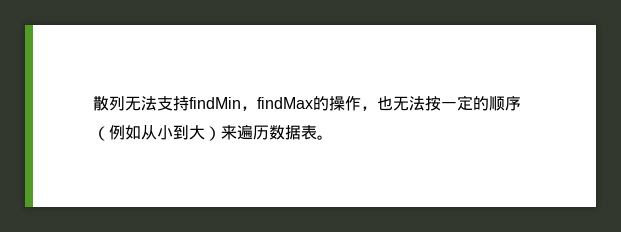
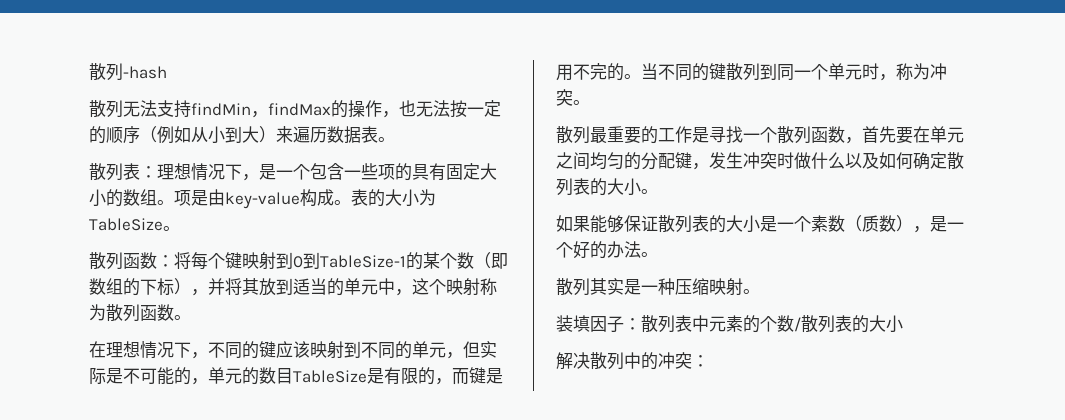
[93,96,125,111] 散列 -> [89,63,167,81] [89,100,123,118] 散列-hash // 散列
(333, 137) none -> [89,163,497,181] [89,189,436,209] [89,218,180,231] [89,252,508,270] [89,278,497,296] [89,304,191,322] [89,341,497,359] [89,367,503,385] [556,63,947,81] [556,89,590,106] [556,126,964,144] [556,152,964,170] [556,178,658,196] [556,215,964,233] [556,241,658,259] [556,278,760,296] [556,315,903,333] [556,352,709,370] // 散列表：理想情况下，是一个包含一些项的具有固定大小的数组。项是由key-value构成。表的大小为TableSize。 // 散列函数：将每个键映射到0到TableSize-1的某个数（即数组的下标），并将其放到适当的单元中，这个映射称为散列函数。 // 在理想情况下，不同的键应该映射到不同的单元，但实际是不可能的，单元的数目TableSize是有限的，而键是用不完的。当不同的键散列到同一个单元时，称为冲突。 // 散列最重要的工作是寻找一个散列函数，首先要在单元之间均匀的分配键，发生冲突时做什么以及如何确定散列表的大小。 // 如果能够保证散列表的大小是一个素数（质数），是一个好的办法。 // 散列其实是一种压缩映射。 // 装填因子：散列表中元素的个数/散列表的大小 // 解决散列中的冲突：

